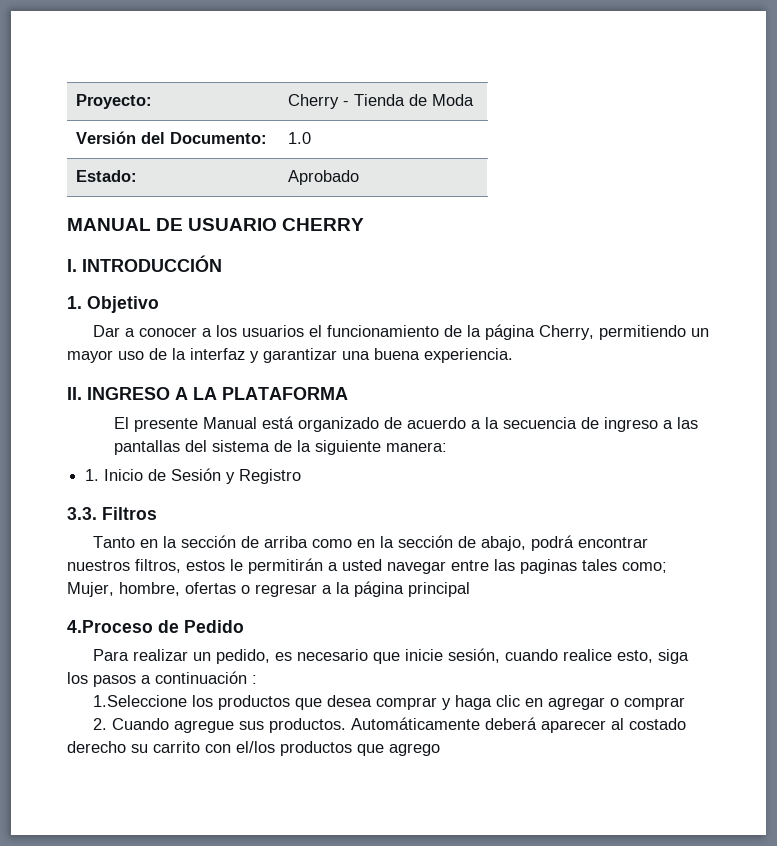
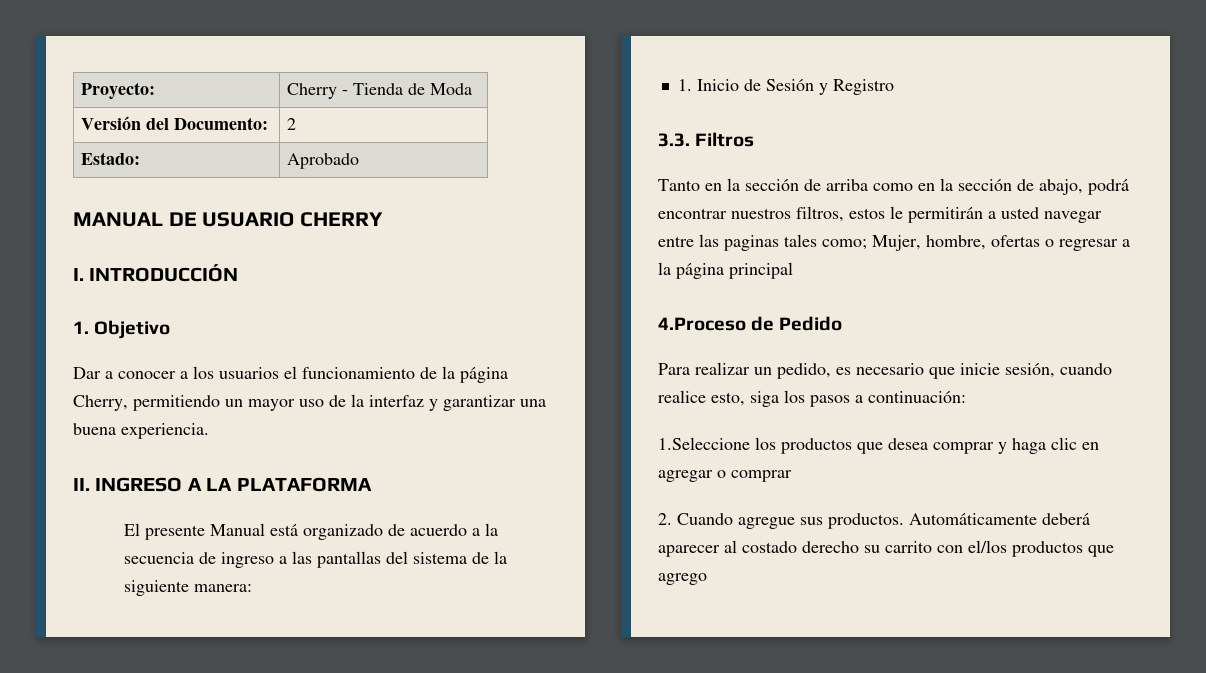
[288,132,312,144] 1.0 -> [287,118,297,130] 2
[155,671,257,684] continuación : -> [868,391,966,403] continuación:

